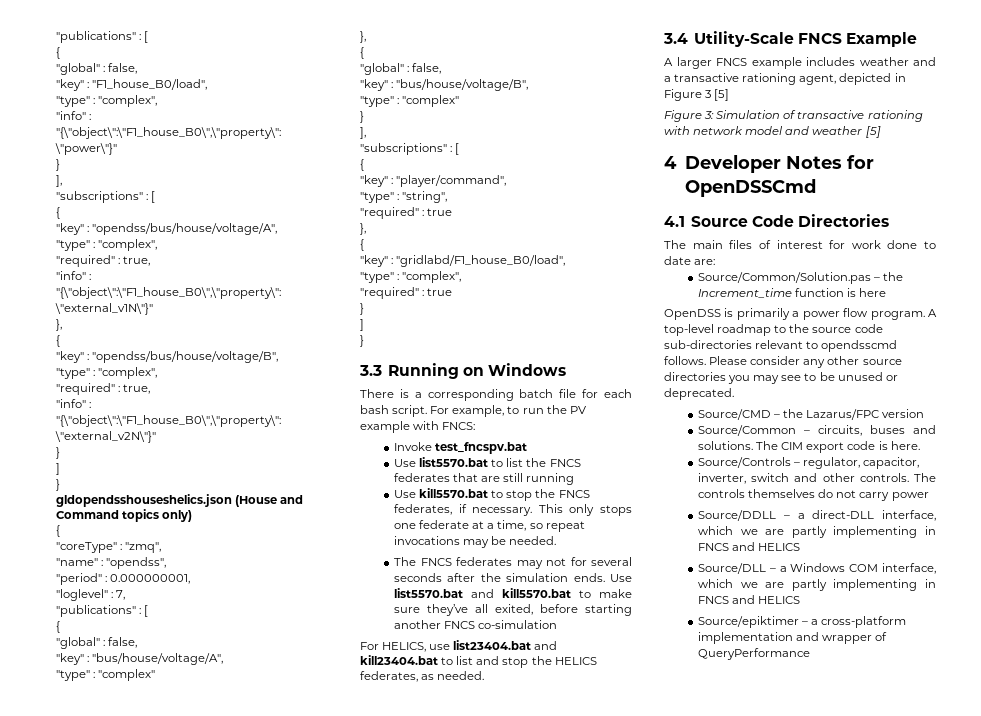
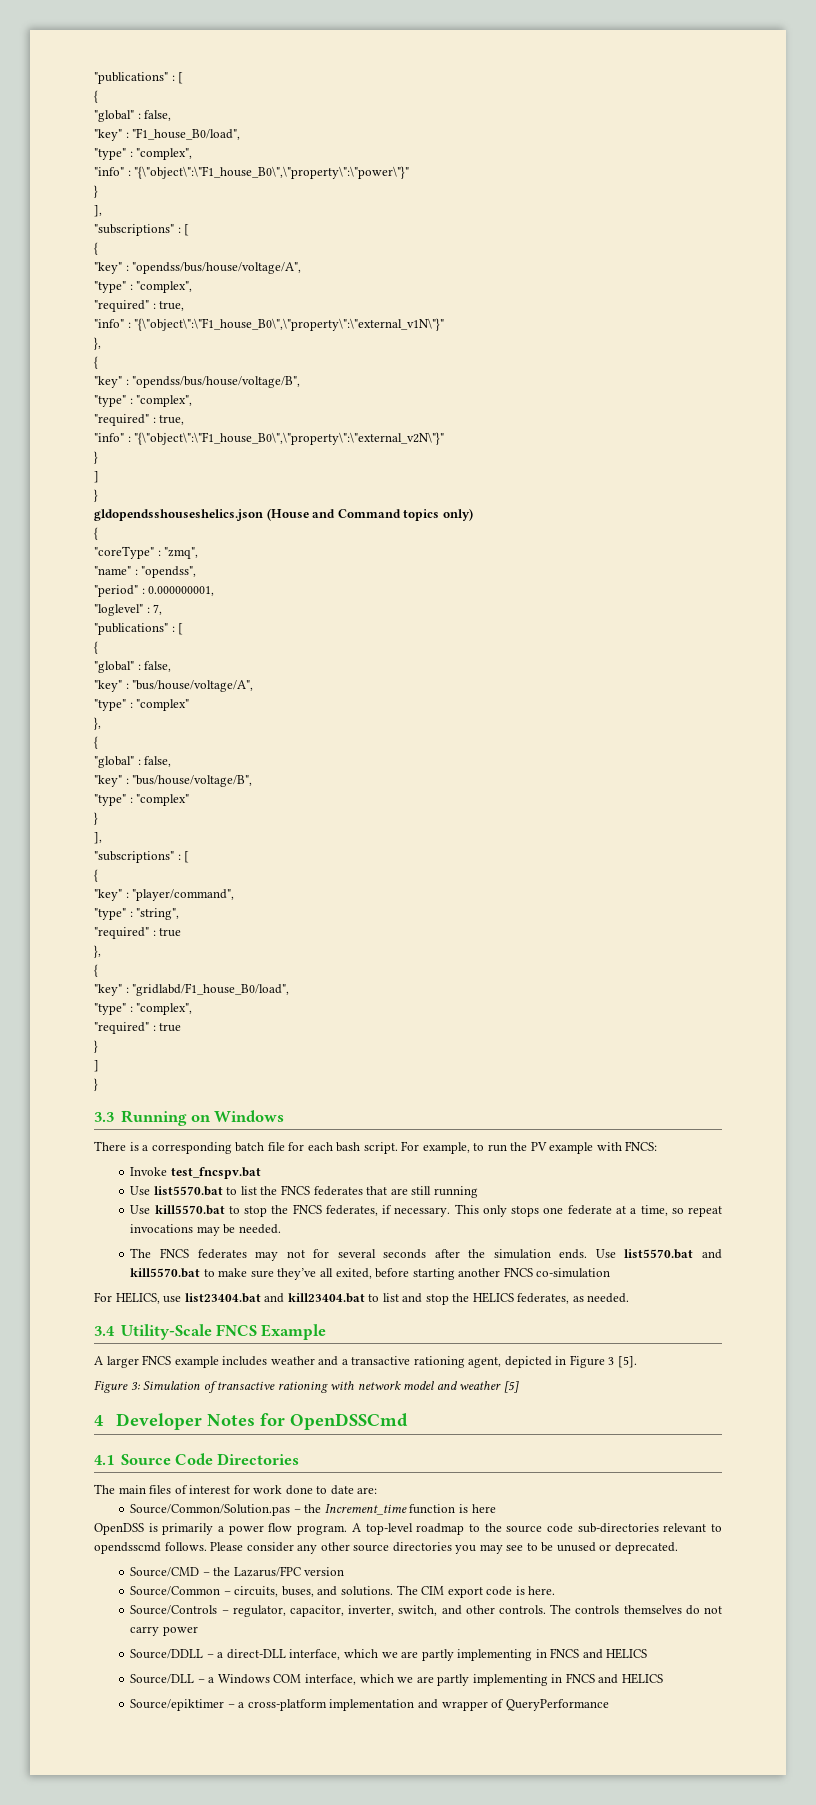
[714,89,730,101] [5] -> [617,1356,637,1368] [5].
[870,425,906,434] buses -> [281,1586,314,1597] buses,
[751,473,790,482] switch -> [398,1605,438,1616] switch,

